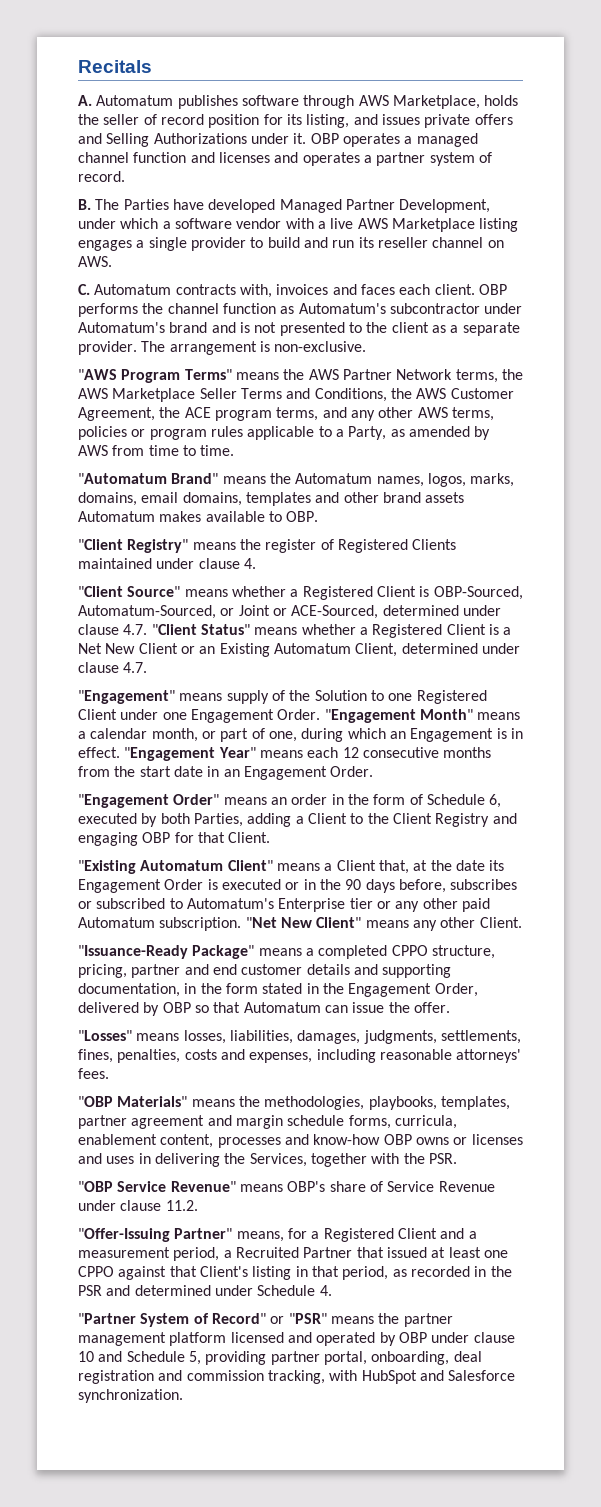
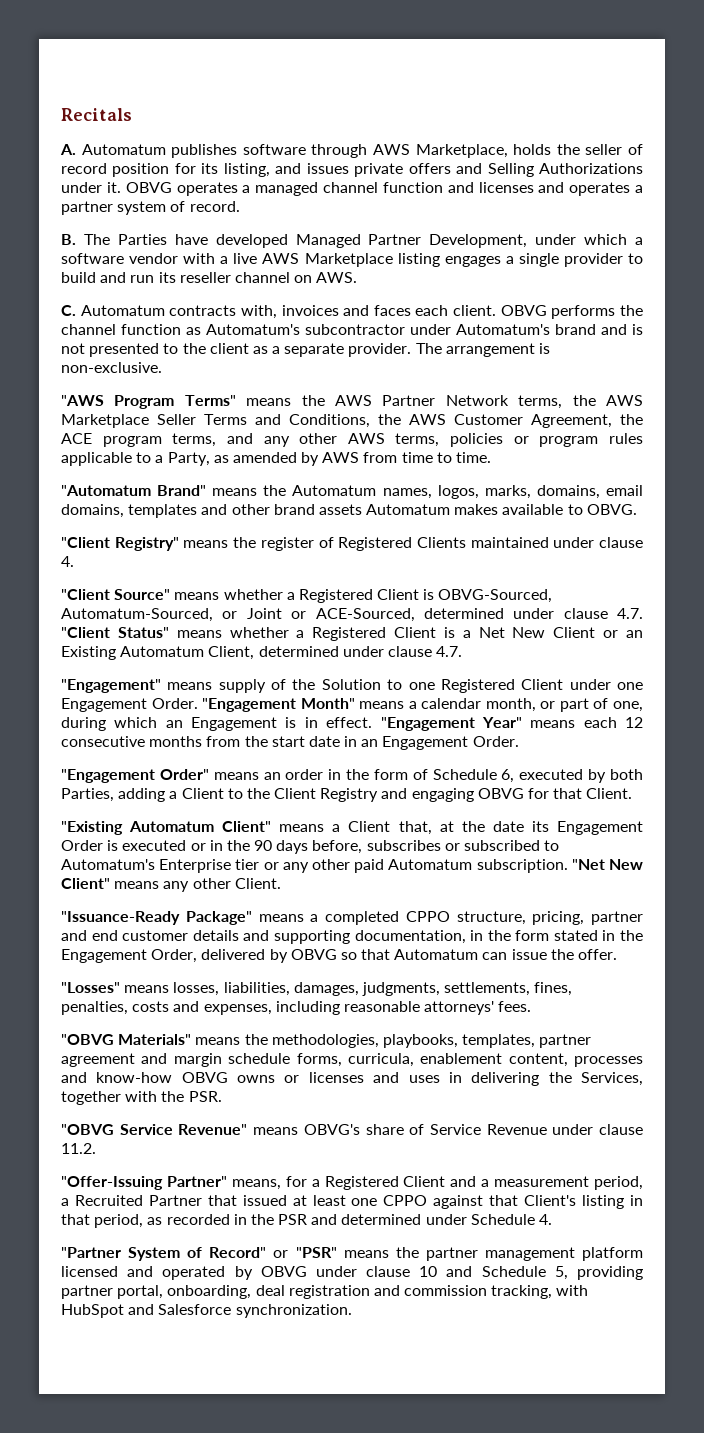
[310,133,339,144] OBP -> [125,182,172,193] OBVG
[478,284,507,295] OBP -> [500,305,547,316] OBVG
[286,511,319,522] OBP. -> [586,504,637,515] OBVG.
[433,586,523,600] OBP-Sourced, -> [438,589,553,603] OBVG-Sourced,
[142,832,171,843] OBP -> [477,788,524,799] OBVG
[162,1002,191,1013] OBP -> [290,949,337,960] OBVG
[78,1096,113,1107] "OBP -> [61,1034,114,1045] "OBVG
[383,1134,412,1145] OBP -> [181,1072,228,1083] OBVG
[78,1181,113,1192] "OBP -> [61,1124,114,1135] "OBVG
[287,1181,326,1192] OBP's -> [303,1124,360,1135] OBVG's
[398,1332,427,1343] OBP -> [260,1266,307,1277] OBVG

